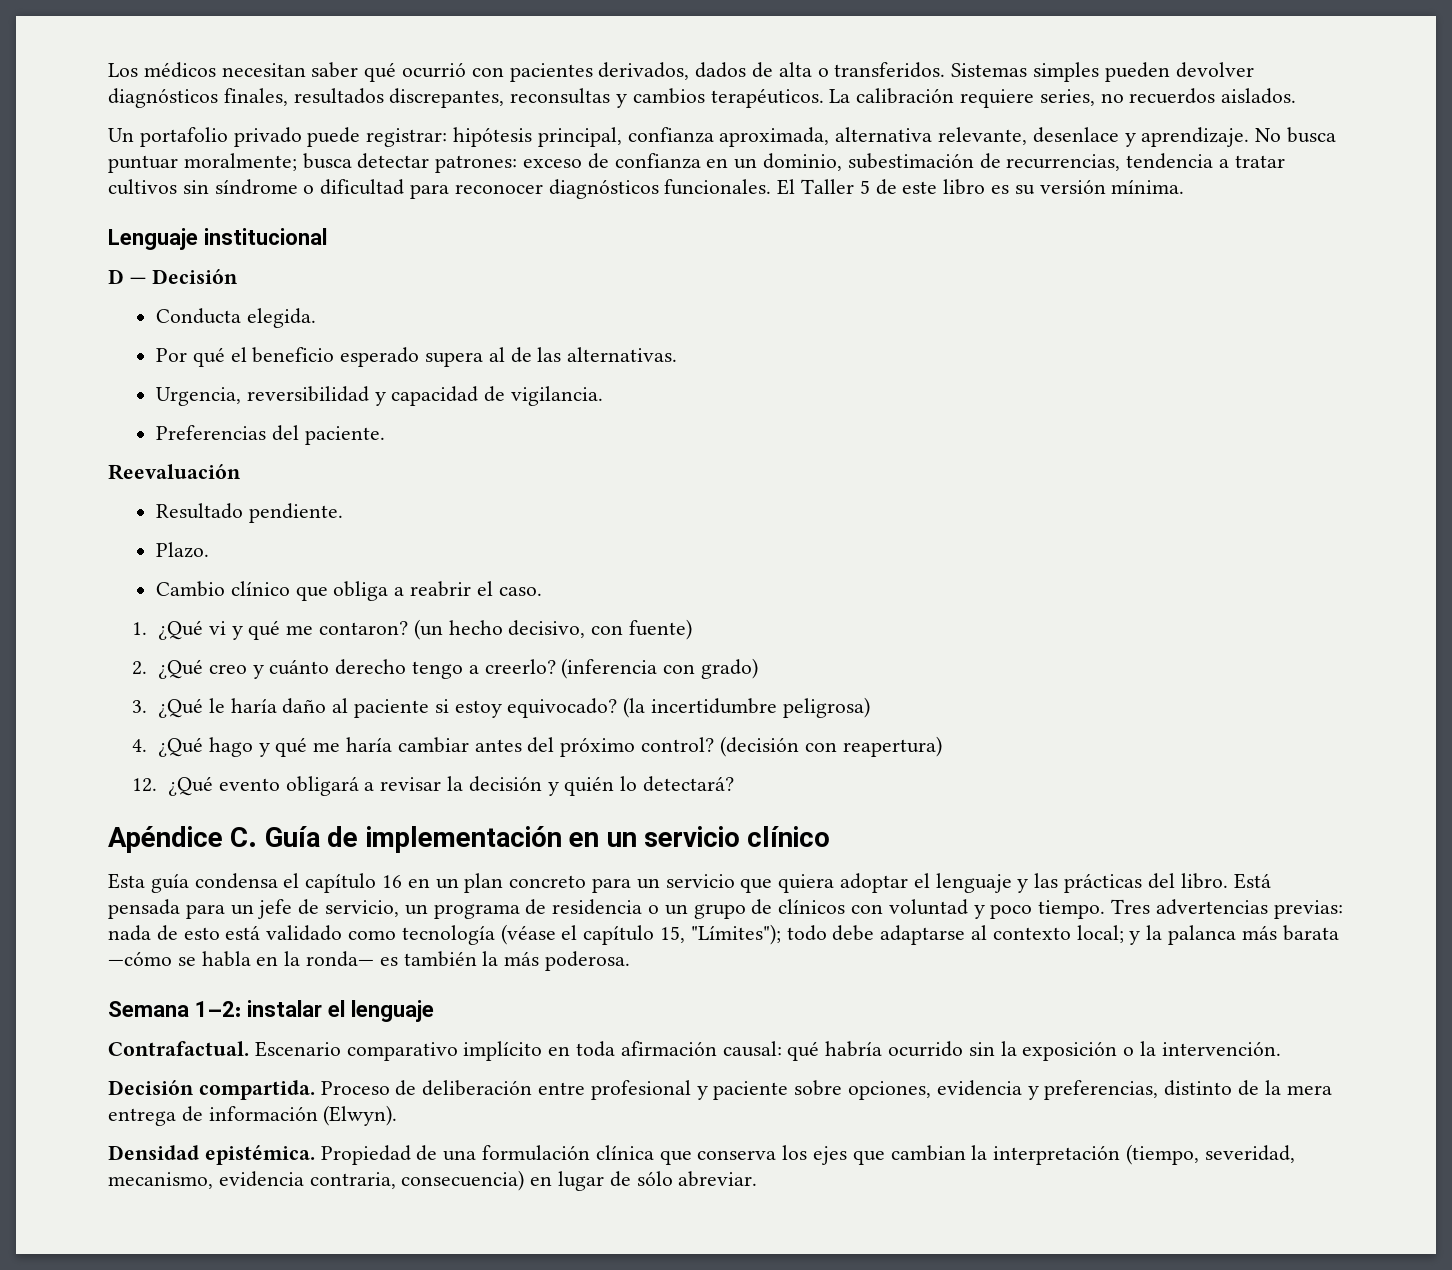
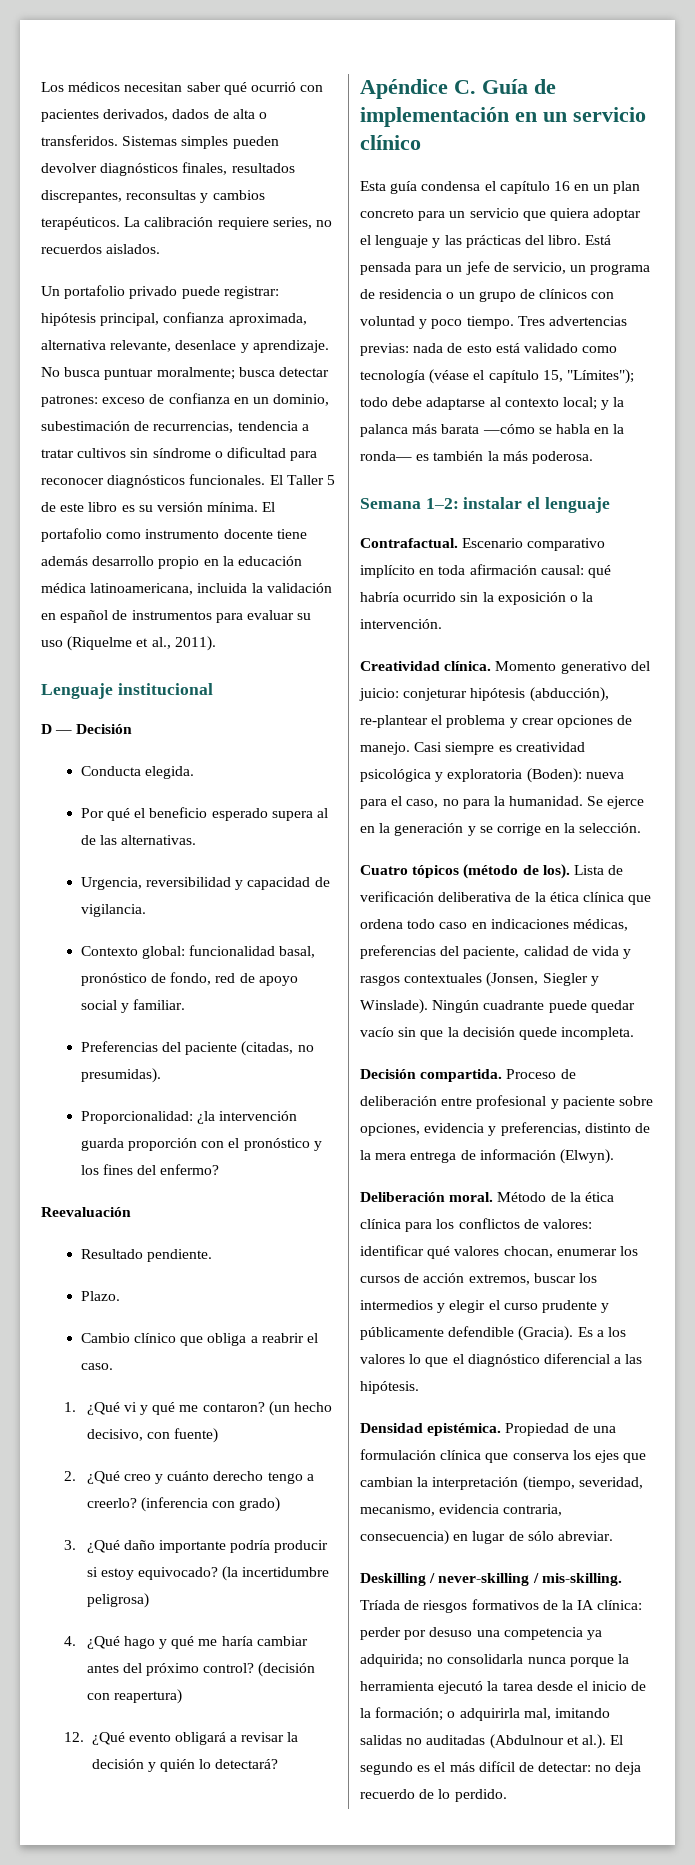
(1185, 187) none -> [262,502,276,512] [41,528,307,542] [41,556,302,569] [41,583,332,595] [41,610,312,623] [41,636,216,651] El portafolio como instrumento docente tiene además desarrollo propio en la educación médica latinoamericana, incluida la validación en español de instrumentos para evaluar su uso (Riquelme et al., 2011).
[155,425,385,445] Preferencias del paciente. -> [80,945,316,959] [80,972,298,986] [80,999,186,1013] [80,1041,314,1056] [80,1068,161,1083] [80,1111,298,1124] [80,1138,322,1151] [80,1164,220,1175] Contexto global: funcionalidad basal, pronóstico de fondo, red de apoyo social y familiar. // Preferencias del paciente (citadas, no presumidas). // Proporcionalidad: ¿la intervención guarda proporción con el pronóstico y los fines del enfermo?
[208,698,430,718] le haría daño al paciente -> [123,1540,329,1553] daño importante podría producir
(1281, 1048) none -> [360,661,650,674] [359,687,609,702] [360,715,633,728] [360,742,585,755] [360,768,624,783] [360,796,645,809] [360,823,642,836] [360,864,624,879] [360,891,652,905] [360,919,628,931] [360,945,632,959] [360,972,599,987] [360,999,635,1014] [360,1027,635,1040] // Creatividad clínica. Momento generativo del juicio: conjeturar hipótesis (abducción), re-plantear el problema y crear opciones de manejo. Casi siempre es creatividad psicológica y exploratoria (Boden): nueva para el caso, no para la humanidad. Se ejerce en la generación y se corrige en la selección. // Cuatro tópicos (método de los). Lista de verificación deliberativa de la ética clínica que ordena todo caso en indicaciones médicas, preferencias del paciente, calidad de vida y rasgos contextuales (Jonsen, Siegler y Winslade). Ningún cuadrante puede quedar vacío sin que la decisión quede incompleta.
(398, 1115) none -> [360,1192,614,1202] [360,1218,592,1232] [360,1245,638,1259] [360,1273,597,1285] [360,1300,610,1313] [360,1326,626,1341] [360,1353,643,1367] [360,1381,419,1394] // Deliberación moral. Método de la ética clínica para los conflictos de valores: identificar qué valores chocan, enumerar los cursos de acción extremos, buscar los intermedios y elegir el curso prudente y públicamente defendible (Gracia). Es a los valores lo que el diagnóstico diferencial a las hipótesis.
(758, 1179) none -> [360,1573,622,1586] [360,1599,643,1613] [360,1627,602,1640] [360,1654,629,1667] [360,1681,647,1694] [360,1707,610,1721] [360,1734,624,1749] [360,1761,642,1775] [360,1789,507,1802] // Deskilling / never-skilling / mis-skilling. Tríada de riesgos formativos de la IA clínica: perder por desuso una competencia ya adquirida; no consolidarla nunca porque la herramienta ejecutó la tarea desde el inicio de la formación; o adquirirla mal, imitando salidas no auditadas (Abdulnour et al.). El segundo es el más difícil de detectar: no deja recuerdo de lo perdido.

